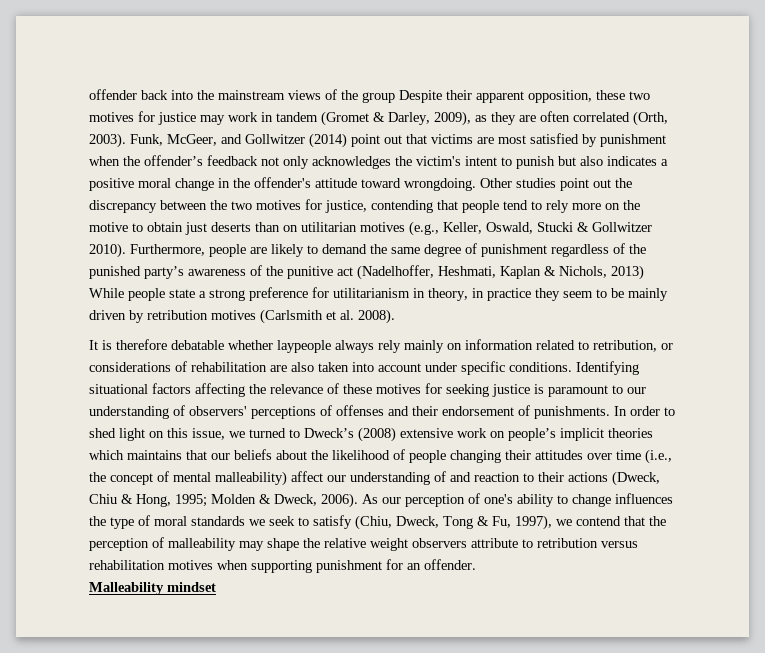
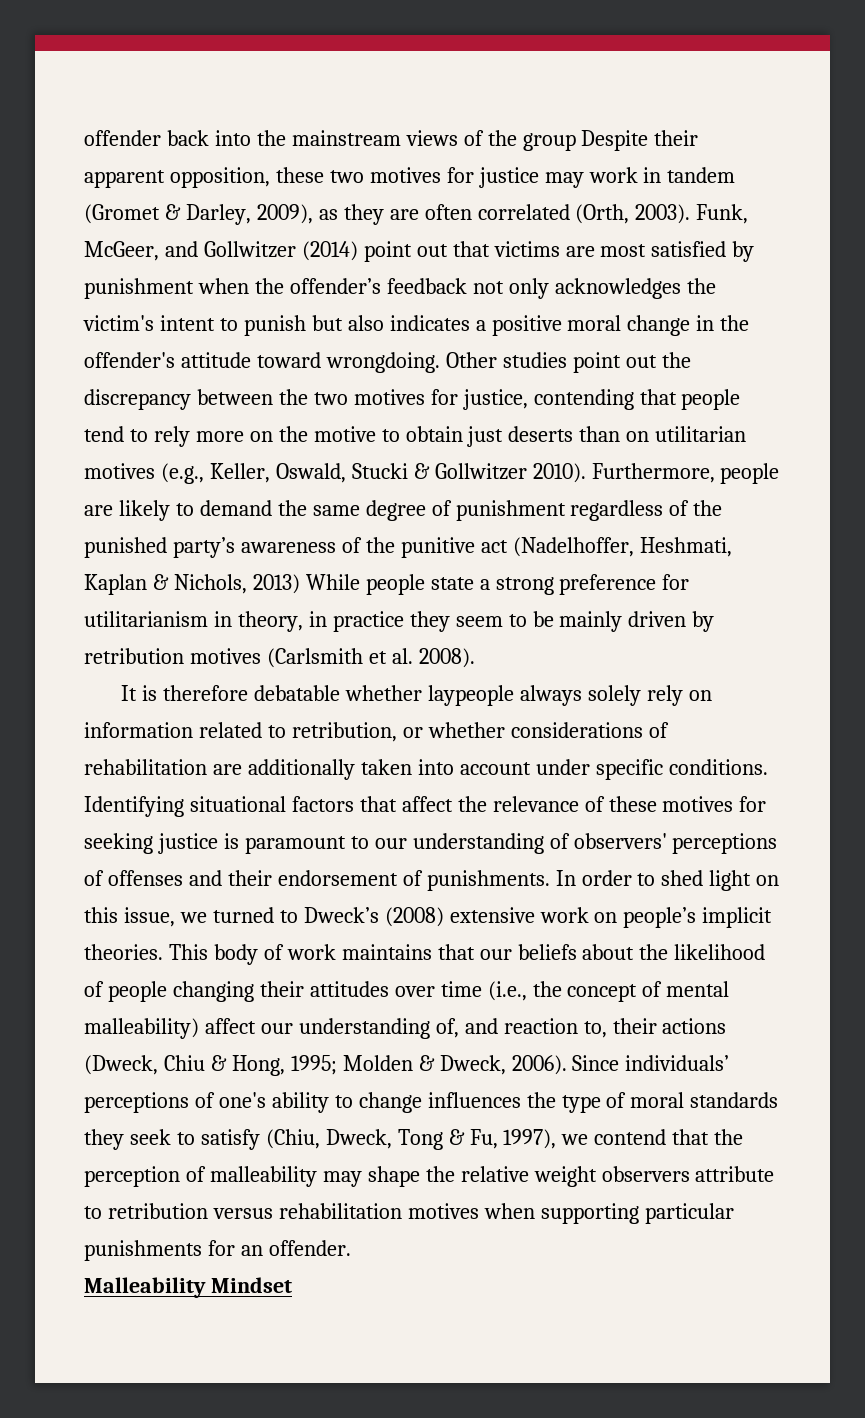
[378,340,444,353] rely mainly -> [587,685,683,706] solely rely
(673, 346) none -> [427,722,505,738] whether
[291,362,314,372] also -> [247,759,355,780] additionally
[195,383,245,397] affecting -> [359,796,453,812] that affect
[608,428,653,438] [89,450,124,460] theories which -> [84,944,336,965] theories. This body of work
[434,471,446,482] of -> [435,1018,459,1038] of,
[523,473,534,482] to -> [583,1021,607,1038] to,
[362,494,465,507] As our perception -> [572,1055,730,1071] [84,1092,189,1113] Since individuals’ perceptions
[249,519,265,526] we -> [84,1129,124,1150] they
[316,560,382,573] punishment -> [644,1203,734,1224] [84,1240,202,1261] particular punishments
[167,582,216,592] mindset -> [210,1277,292,1293] Mindset

